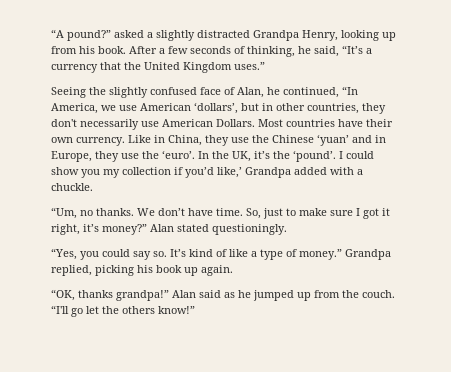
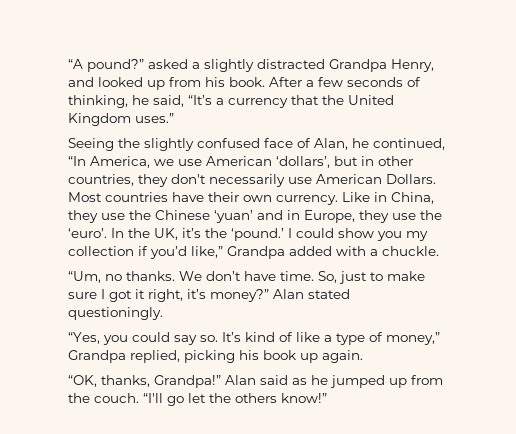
[341,30,379,41] looking -> [68,77,143,87] and looked
[293,150,336,162] ‘pound’. -> [231,228,284,241] ‘pound.’
[217,167,242,178] like,’ -> [191,246,223,258] like,”
[299,249,342,260] money.” -> [386,332,440,345] money,”
[78,290,169,301] thanks grandpa!” -> [101,375,221,388] thanks, Grandpa!”

